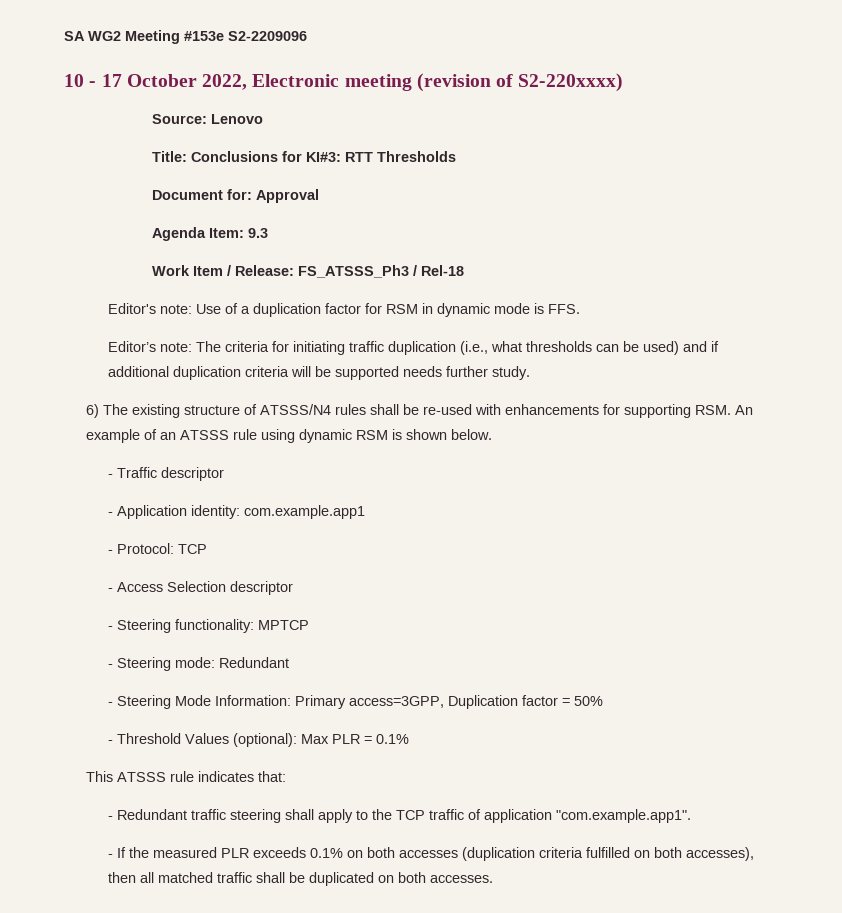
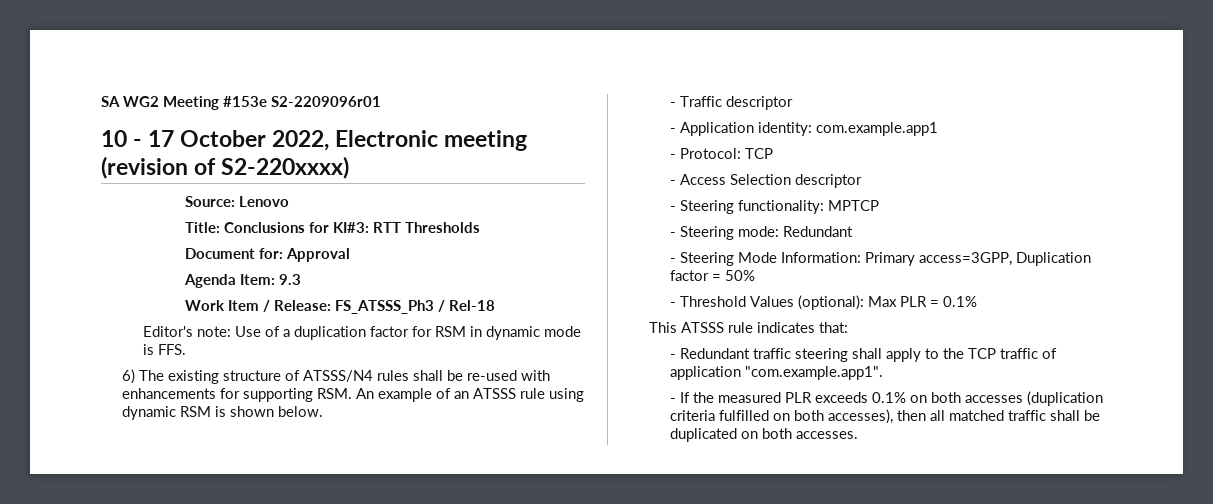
[228,31,307,41] S2-2209096 -> [271,96,381,107] S2-2209096r01
[108,341,720,355] [108,366,531,380] // Editor’s note: The criteria for initiating traffic duplication (i.e., what thresholds can be used) and if additional duplication criteria will be supported needs further study. -> (186, 349) none

